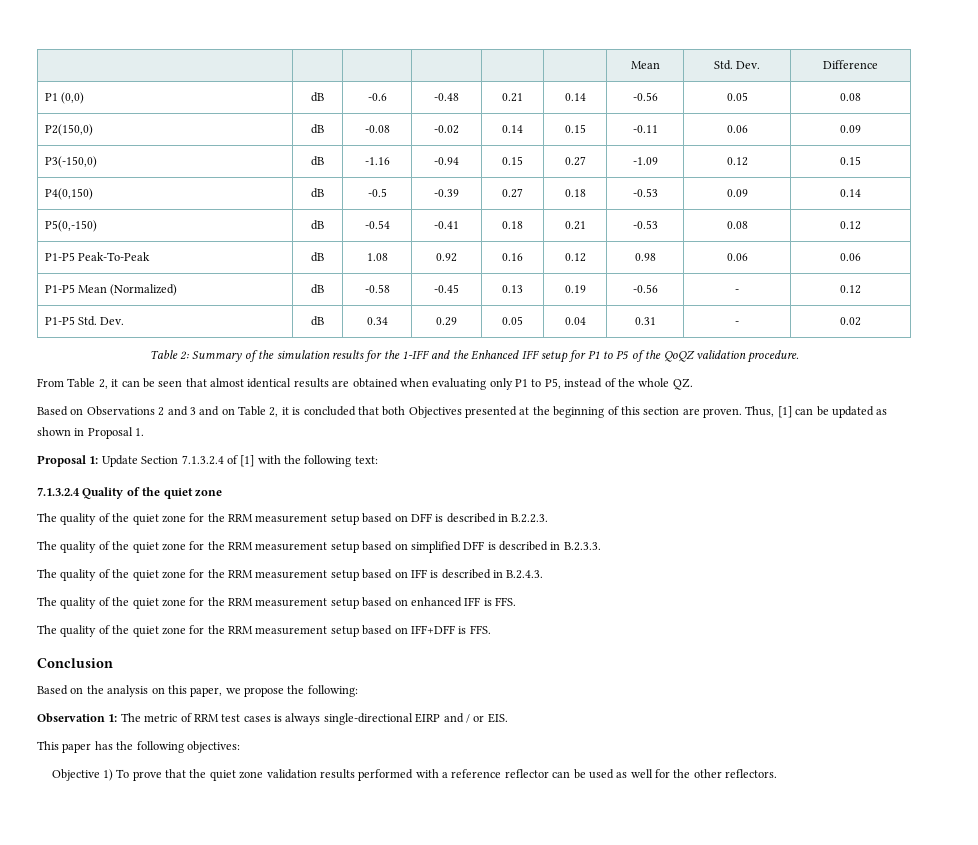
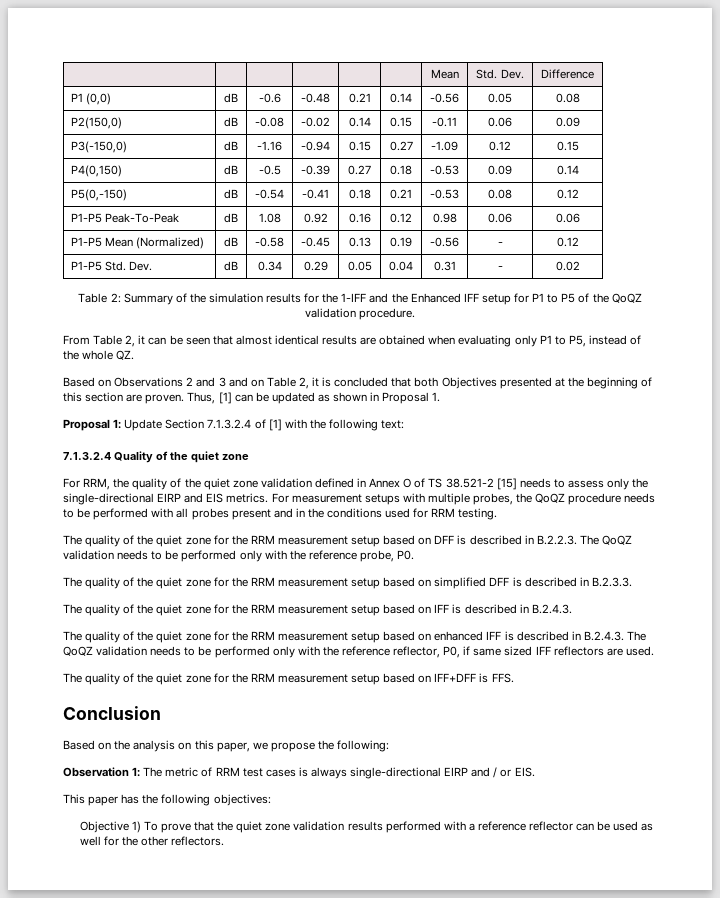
(222, 493) none -> [63,478,649,490] [63,493,656,505] [63,508,498,520] // For RRM, the quality of the quiet zone validation defined in Annex O of TS 38.521-2 [15] needs to assess only the single-directional EIRP and EIS metrics. For measurement setups with multiple probes, the QoQZ procedure needs to be performed with all probes present and in the conditions used for RRM testing.
(549, 518) none -> [579,535,632,545] [63,550,415,562] The QoQZ validation needs to be performed only with the reference probe, P0.
[495,597,516,606] FFS. -> [516,631,646,641] [63,646,654,658] described in B.2.4.3. The QoQZ validation needs to be performed only with the reference reflector, P0, if same sized IFF reflectors are used.

